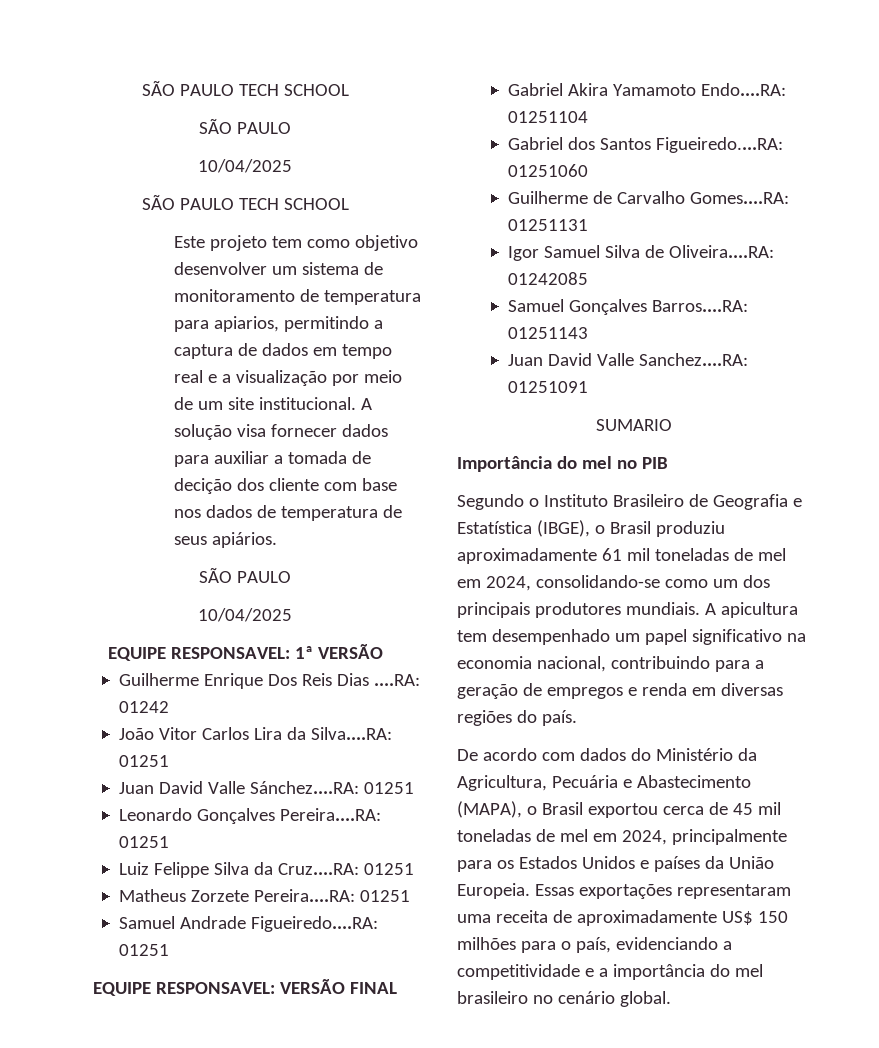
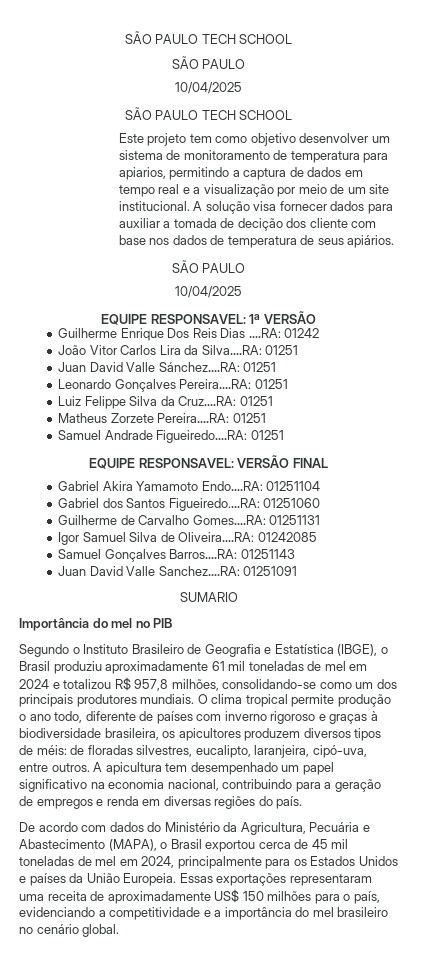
[485,576,531,591] 2024, -> [19,677,219,691] 2024 e totalizou R$ 957,8 milhões,
(700, 608) none -> [197,694,391,707] [19,711,378,724] [19,728,382,741] [19,745,367,758] [19,763,90,772] O clima tropical permite produção o ano todo, diferente de países com inverno rigoroso e graças à biodiversidade brasileira, os apicultores produzem diversos tipos de méis: de floradas silvestres, eucalipto, laranjeira, cipó-uva, entre outros.

